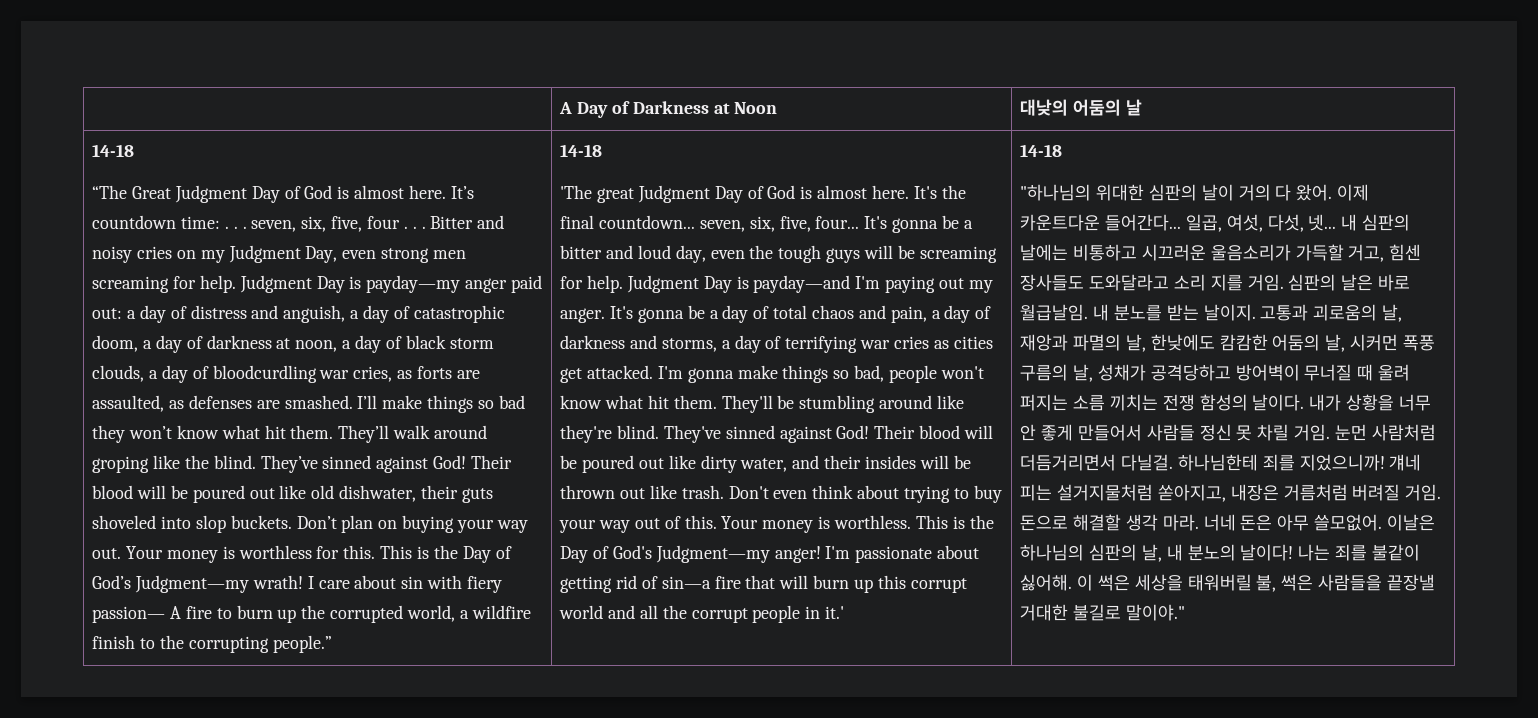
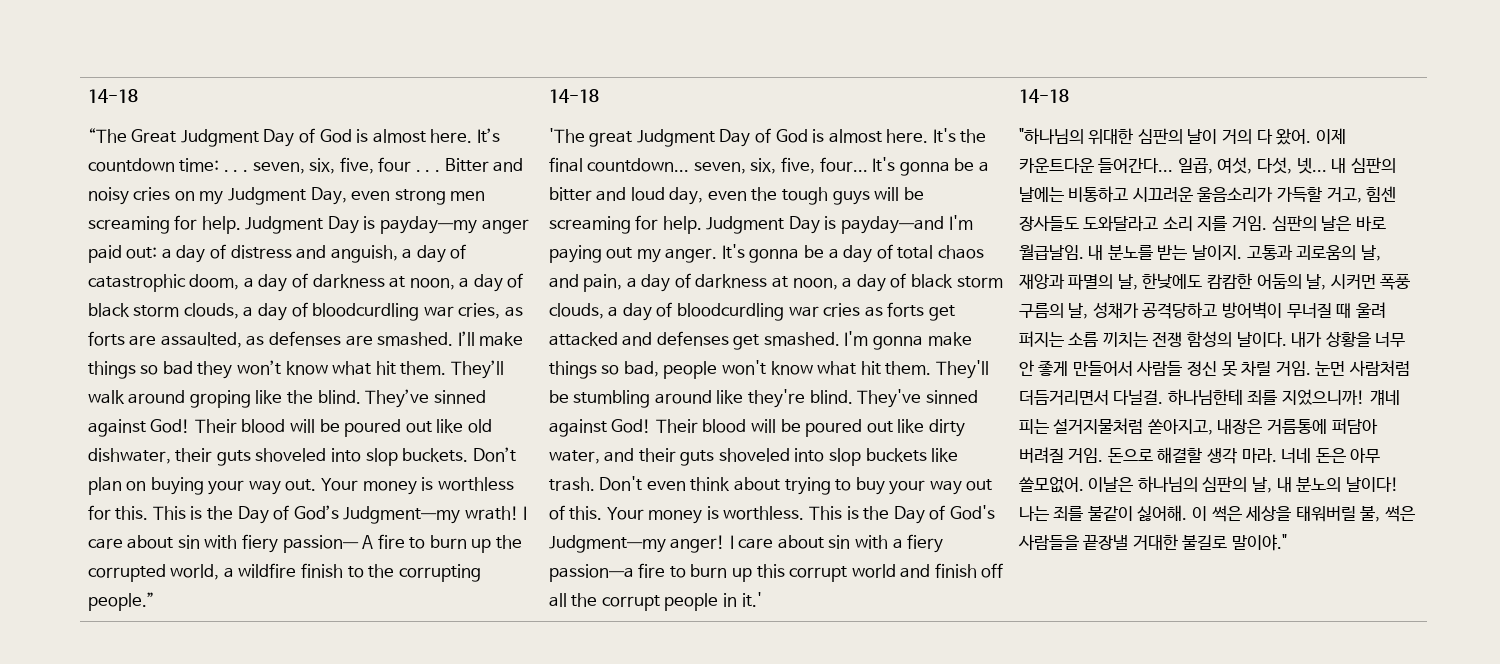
[559,101,778,118] [1020,99,1142,116] | A Day of Darkness at Noon | 대낮의 어둠의 날 // -> (87, 96) none
[629,335,993,353] [560,365,653,383] and storms, a day of terrifying war cries as cities get attacked. -> [772,273,1003,292] [548,302,955,321] [548,331,840,350] at noon, a day of black storm clouds, a day of bloodcurdling war cries as forts get attacked and defenses get smashed.
[864,455,971,469] [560,485,645,499] insides will be thrown out -> [680,448,927,466] guts shoveled into slop buckets
[825,545,980,563] [560,575,809,593] I'm passionate about getting rid of sin—a fire that will -> [729,534,944,553] [548,563,686,582] I care about sin with a fiery passion—a fire to
(635, 612) none -> [934,563,1004,578] finish off
[1283,484,1348,501] 거름처럼 -> [1266,418,1378,434] 거름통에 퍼담아

